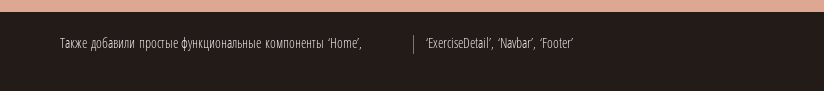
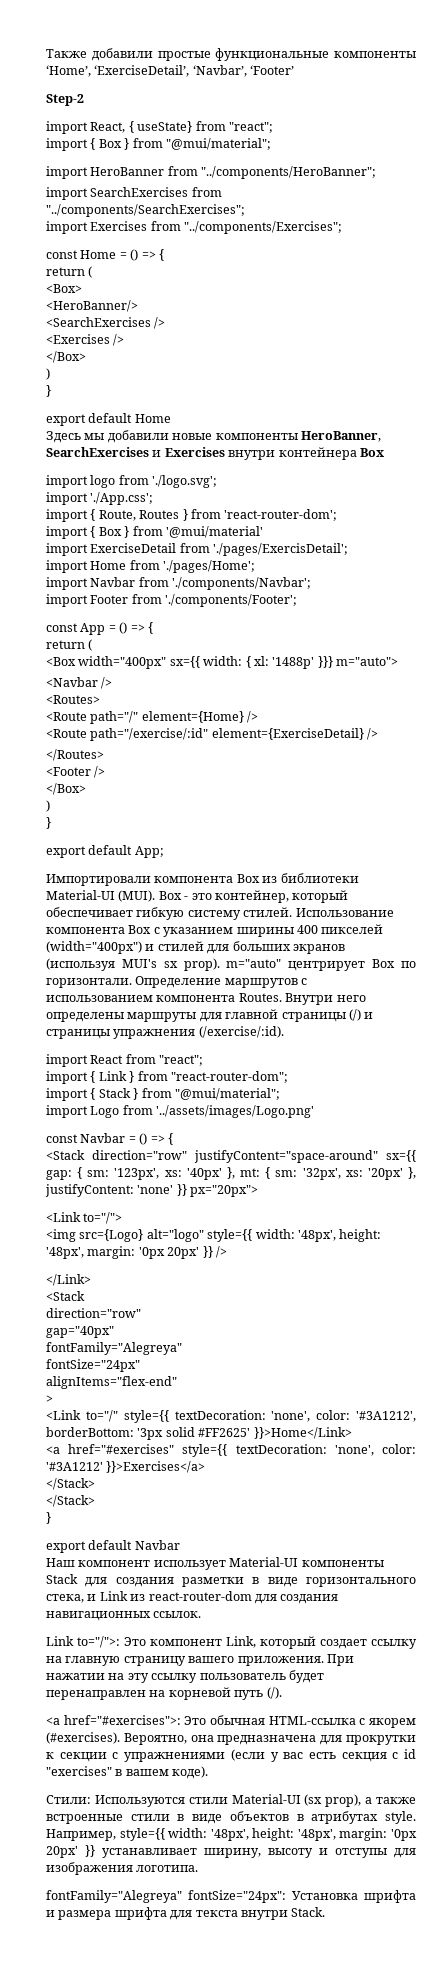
(573, 43) none -> [46,94,84,106] [46,121,273,134] [46,138,271,151] [46,166,377,179] [46,187,222,200] [46,204,245,217] [46,221,343,234] [46,249,164,261] [46,266,93,278] [46,284,82,293] [46,300,138,312] [46,317,166,329] [46,334,125,346] [46,351,86,363] [46,368,50,380] [46,385,51,397] [46,413,171,426] [46,430,381,443] [46,447,384,460] [46,475,218,488] [46,492,154,505] [46,509,338,522] [46,526,263,539] [46,543,349,556] [46,560,256,573] [46,577,312,590] [46,594,298,607] [46,622,153,635] [46,639,93,651] [46,656,398,669] [46,677,113,689] [46,695,100,704] [46,711,259,724] [46,728,379,741] [46,749,104,761] [46,766,106,778] [46,783,86,795] [46,800,50,812] [46,817,51,829] [46,845,164,858] [46,873,359,886] [46,890,349,903] [46,907,394,920] [46,924,384,937] [46,941,345,954] [46,958,416,971] [46,976,308,988] [46,993,366,1005] [46,1009,374,1022] [46,1026,284,1039] [46,1054,204,1067] [46,1071,288,1084] [46,1088,280,1101] [46,1105,315,1118] [46,1133,173,1145] [46,1150,416,1163] [46,1167,416,1180] [45,1184,259,1197] [46,1212,123,1224] [46,1229,382,1242] [46,1246,227,1259] [46,1274,91,1286] [46,1291,85,1301] [46,1308,141,1318] [46,1326,114,1338] [46,1342,182,1355] [46,1359,140,1372] [46,1376,177,1389] [46,1395,53,1403] [46,1410,416,1423] [46,1427,352,1440] [46,1444,416,1457] [46,1461,206,1473] [46,1478,95,1490] [46,1495,95,1507] [46,1512,51,1524] [46,1540,180,1553] [46,1557,384,1570] [46,1574,416,1587] [46,1591,339,1604] [46,1611,202,1621] [46,1636,417,1649] [46,1654,354,1666] [46,1670,324,1683] [46,1687,282,1700] [46,1715,416,1728] [46,1732,417,1745] [46,1749,416,1762] [46,1766,209,1779] [46,1794,416,1807] [46,1811,416,1824] [46,1828,417,1841] [46,1845,416,1858] [46,1862,199,1875] [46,1890,416,1903] [46,1907,326,1920] // Step-2 // import React, { useState} from "react"; // import { Box } from "@mui/material"; // import HeroBanner from "../components/HeroBanner"; // import SearchExercises from "../components/SearchExercises"; // import Exercises from "../components/Exercises"; // const Home = () => { // return ( // <Box> // <HeroBanner/> // <SearchExercises /> // <Exercises /> // </Box> // ) // } // export default Home // Здесь мы добавили новые компоненты HeroBanner, SearchExercises и Exercises внутри контейнера Box // import logo from './logo.svg'; // import './App.css'; // import { Route, Routes } from 'react-router-dom'; // import { Box } from '@mui/material' // import ExerciseDetail from './pages/ExercisDetail'; // import Home from './pages/Home'; // import Navbar from './components/Navbar'; // import Footer from './components/Footer'; // const App = () => { // return ( // <Box width="400px" sx={{ width: { xl: '1488p' }}} m="auto"> // <Navbar /> // <Routes> // <Route path="/" element={Home} /> // <Route path="/exercise/:id" element={ExerciseDetail} /> // </Routes> // <Footer /> // </Box> // ) // } // export default App; // Импортировали компонента Box из библиотеки Material-UI (MUI). Box - это контейнер, который обеспечивает гибкую систему стилей. Использование компонента Box с указанием ширины 400 пикселей (width="400px") и стилей для больших экранов (используя MUI's sx prop). m="auto" центрирует Box по горизонтали. Определение маршрутов с использованием компонента Routes. Внутри него определены маршруты для главной страницы (/) и страницы упражнения (/exercise/:id). // import React from "react"; // import { Link } from "react-router-dom"; // import { Stack } from "@mui/material"; // import Logo from '../assets/images/Logo.png' // const Navbar = () => { // <Stack direction="row" justifyContent="space-around" sx={{ gap: { sm: '123px', xs: '40px' }, mt: { sm: '32px', xs: '20px' }, justifyContent: 'none' }} px="20px"> // <Link to="/"> // <img src={Logo} alt="logo" style={{ width: '48px', height: '48px', margin: '0px 20px' }} /> // </Link> // <Stack // direction="row" // gap="40px" // fontFamily="Alegreya" // fontSize="24px" // alignItems="flex-end" // > // <Link to="/" style={{ textDecoration: 'none', color: '#3A1212', borderBottom: '3px solid #FF2625' }}>Home</Link> // <a href="#exercises" style={{ textDecoration: 'none', color: '#3A1212' }}>Exercises</a> // </Stack> // </Stack> // } // export default Navbar // Наш компонент использует Material-UI компоненты Stack для создания разметки в виде горизонтального стека, и Link из react-router-dom для создания навигационных ссылок. // Link to="/">: Это компонент Link, который создает ссылку на главную страницу вашего приложения. При нажатии на эту ссылку пользователь будет перенаправлен на корневой путь (/). // <a href="#exercises">: Это обычная HTML-ссылка с якорем (#exercises). Вероятно, она предназначена для прокрутки к секции с упражнениями (если у вас есть секция с id "exercises" в вашем коде). // Стили: Используются стили Material-UI (sx prop), а также встроенные стили в виде объектов в атрибутах style. Например, style={{ width: '48px', height: '48px', margin: '0px 20px' }} устанавливает ширину, высоту и отступы для изображения логотипа. // fontFamily="Alegreya" fontSize="24px": Установка шрифта и размера шрифта для текста внутри Stack.

